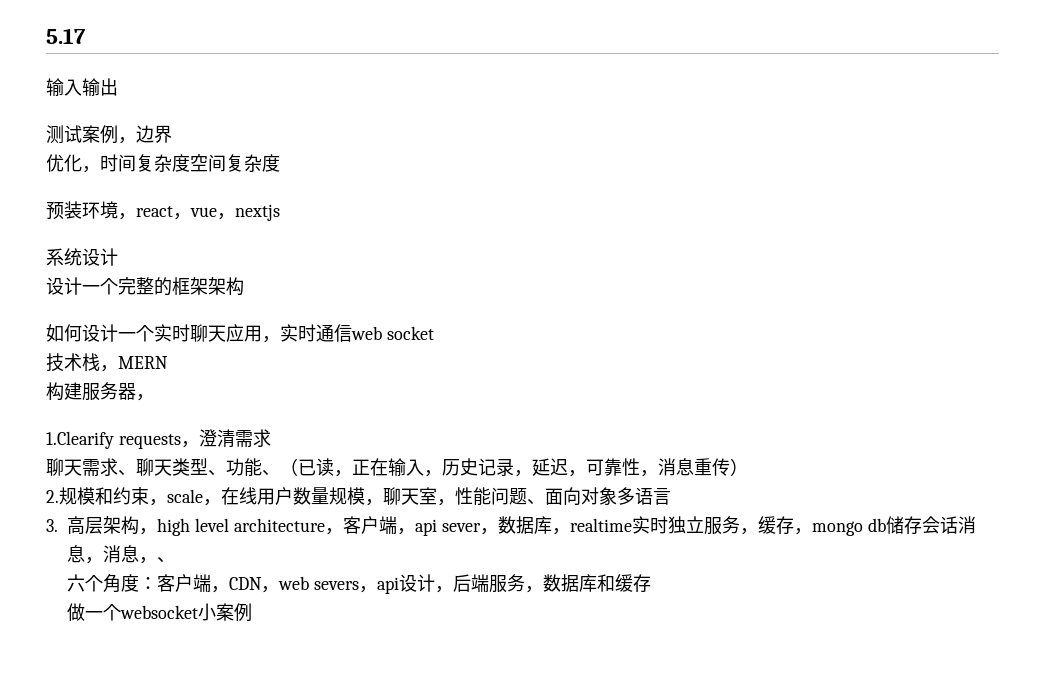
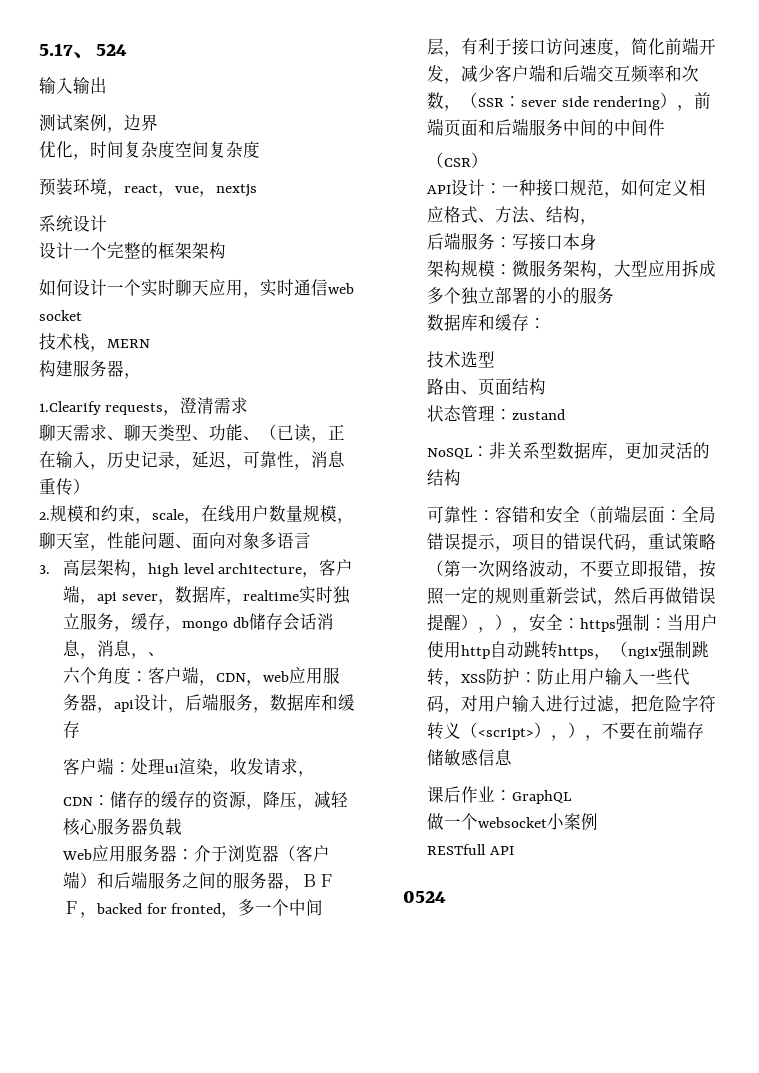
(86, 36) none -> [73,44,127,58] 、524
[314,581,360,590] severs -> [289,667,341,684] [63,694,98,711] 应用服务器
(652, 583) none -> [63,757,316,777] [63,791,349,810] [63,818,183,836] [62,845,331,862] [63,871,336,891] [63,899,324,918] [427,37,717,57] [427,64,700,84] [427,92,712,111] [427,118,666,137] [427,152,489,168] [427,179,707,198] [427,206,598,225] [427,232,598,251] [427,260,717,279] [427,287,615,305] [427,314,547,331] [427,351,496,368] [427,378,547,396] [427,405,566,422] [427,442,711,461] [427,469,462,486] [427,505,717,524] [427,533,717,552] [427,560,717,579] [427,587,717,606] [427,614,719,633] [427,641,710,660] [427,668,691,687] [427,695,717,714] [427,721,705,741] [427,749,513,766] [427,786,573,804] // 客户端：处理ui渲染，收发请求， // CDN：储存的缓存的资源，降压，减轻核心服务器负载 // Web应用服务器：介于浏览器（客户端）和后端服务之间的服务器，ＢＦＦ，backed for fronted，多一个中间层，有利于接口访问速度，简化前端开发，减少客户端和后端交互频率和次数，（SSR：sever side rendering），前端页面和后端服务中间的中间件 // （CSR） // API设计：一种接口规范，如何定义相应格式、方法、结构， // 后端服务：写接口本身 // 架构规模：微服务架构，大型应用拆成多个独立部署的小的服务 // 数据库和缓存： // 技术选型 // 路由、页面结构 // 状态管理：zustand // NoSQL：非关系型数据库，更加灵活的结构 // 可靠性：容错和安全（前端层面：全局错误提示，项目的错误代码，重试策略（第一次网络波动，不要立即报错，按照一定的规则重新尝试，然后再做错误提醒），），安全：https强制：当用户使用http自动跳转https，（ngix强制跳转，XSS防护：防止用户输入一些代码，对用户输入进行过滤，把危险字符转义（<script>），），不要在前端存储敏感信息 // 课后作业：GraphQL
(253, 612) none -> [427,844,514,855] [403,890,446,903] // RESTfull API // 0524

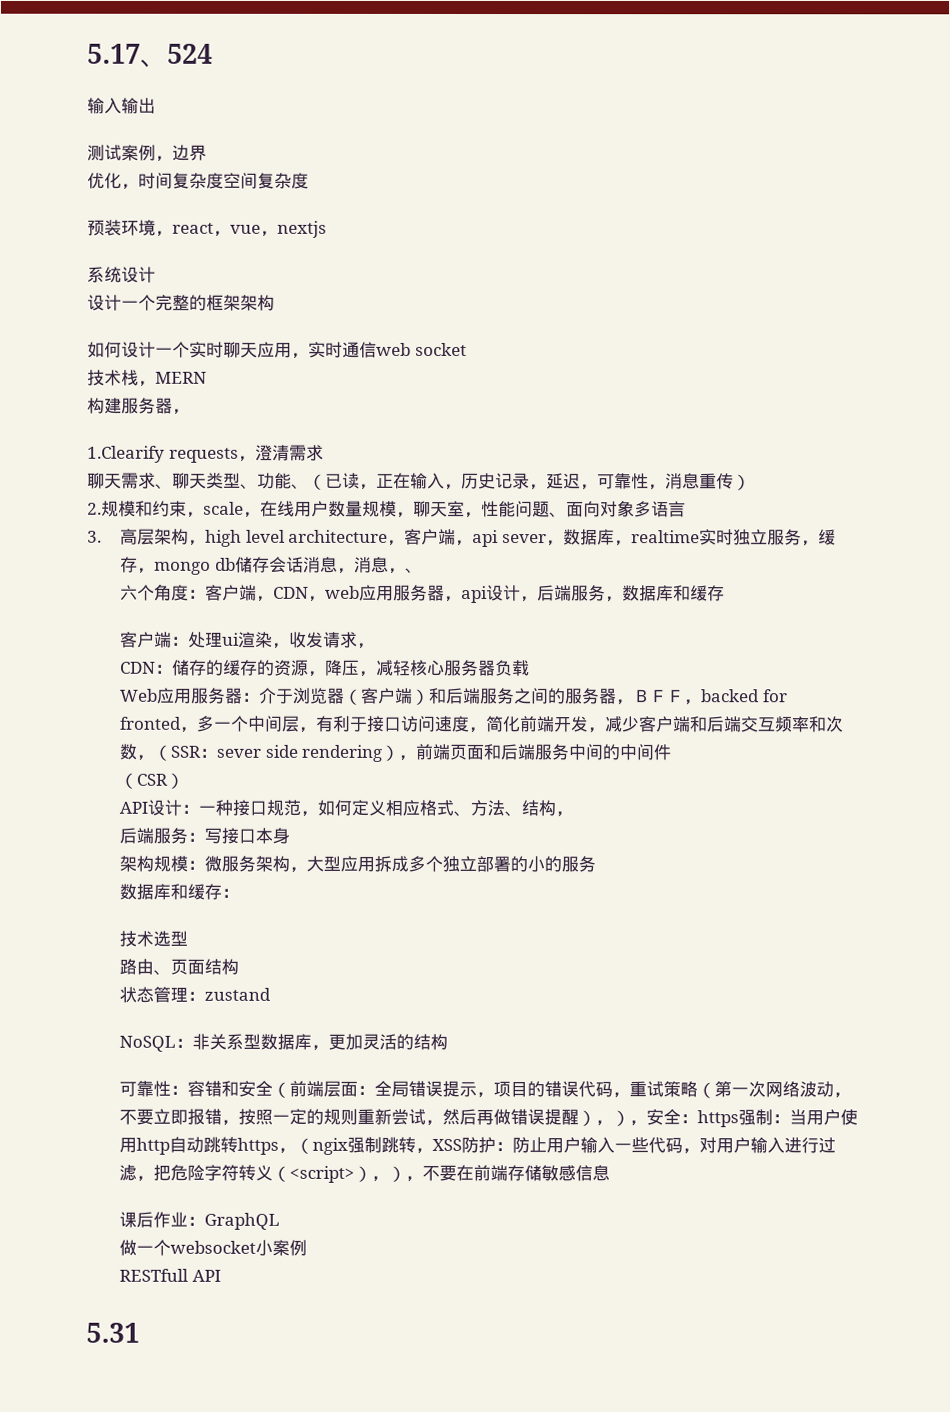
[403,890,446,903] 0524 -> [86,1322,140,1343] 5.31

